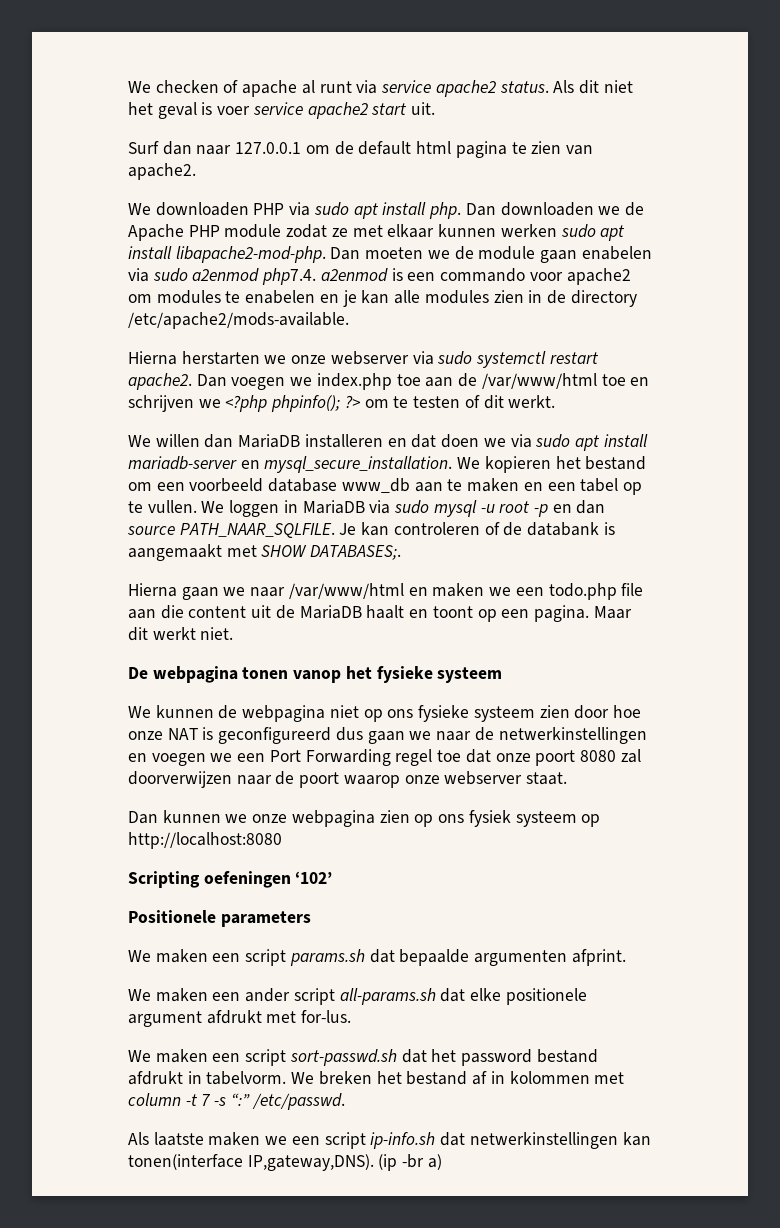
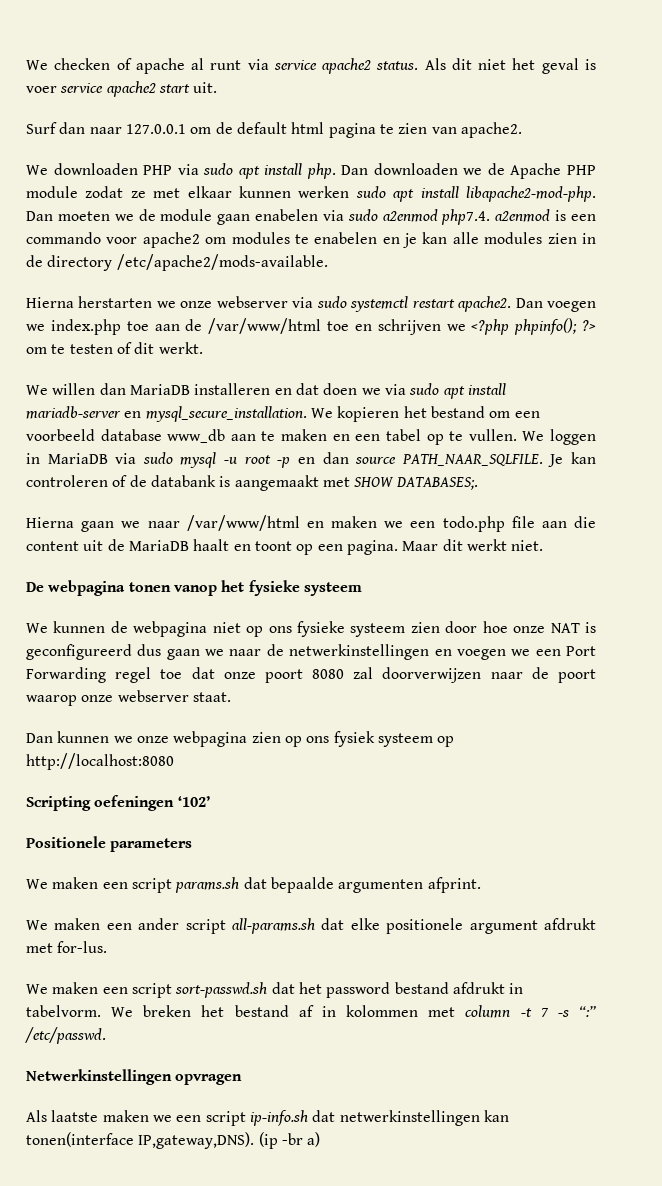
(345, 1101) none -> [26,1069,243,1085] // Netwerkinstellingen opvragen

